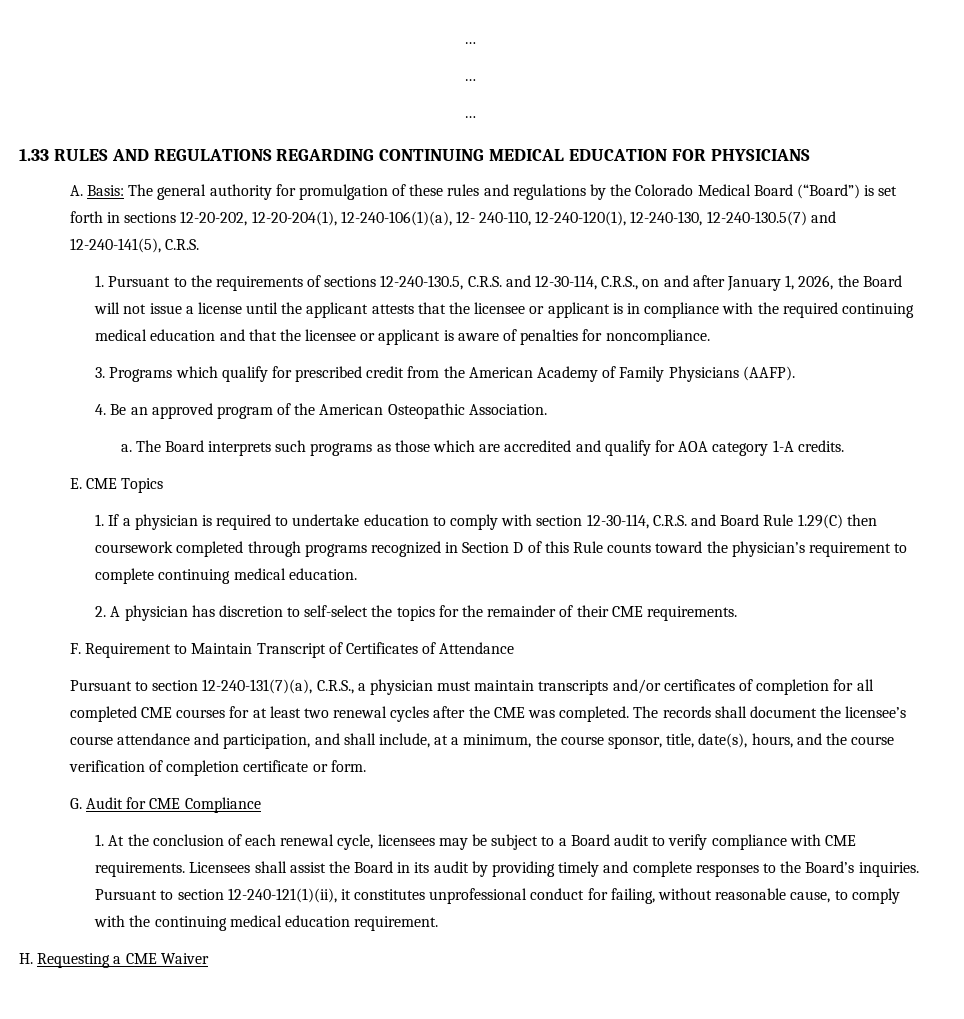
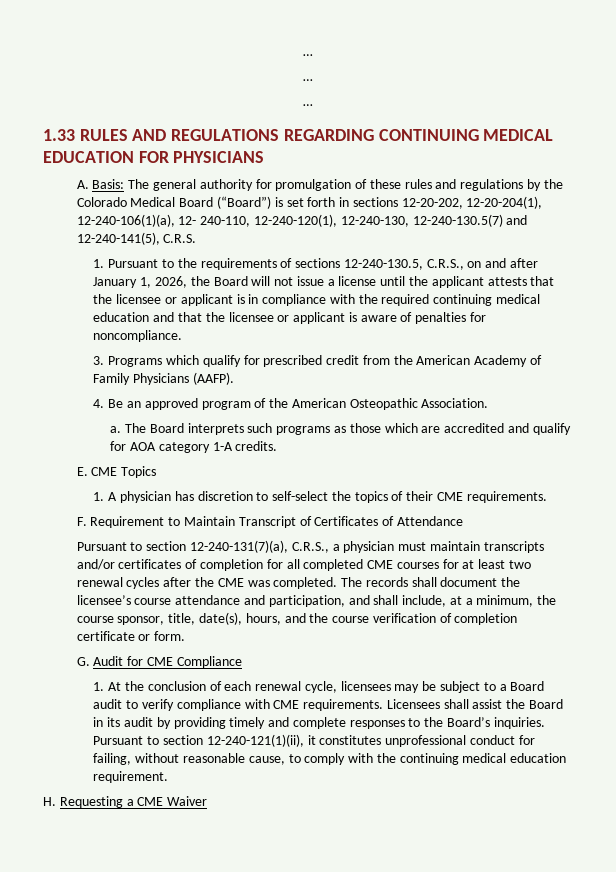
[467,275,598,290] C.R.S. and 12-30-114, -> (423, 264) none
[108,514,877,530] [95,541,908,557] [95,568,357,584] [95,606,107,617] If a physician is required to undertake education to comply with section 12-30-114, C.R.S. and Board Rule 1.29(C) then coursework completed through programs recognized in Section D of this Rule counts toward the physician’s requirement to complete continuing medical education. // 2. -> (105, 496) none
[438,605,557,617] for the remainder -> (388, 497) none

